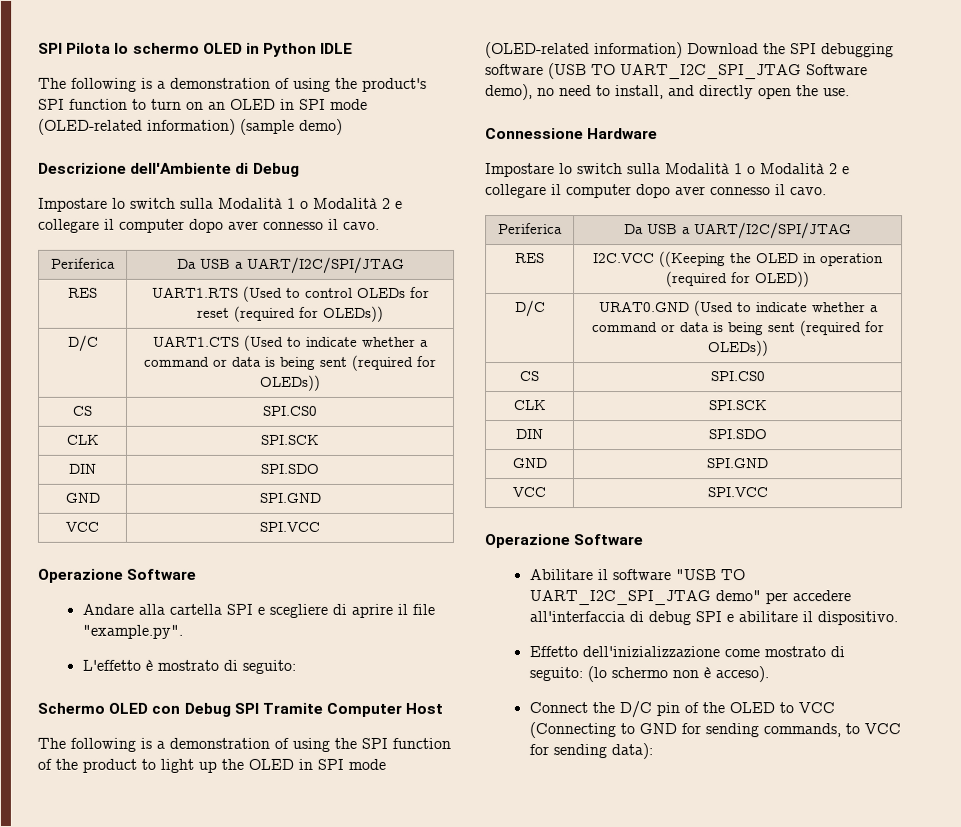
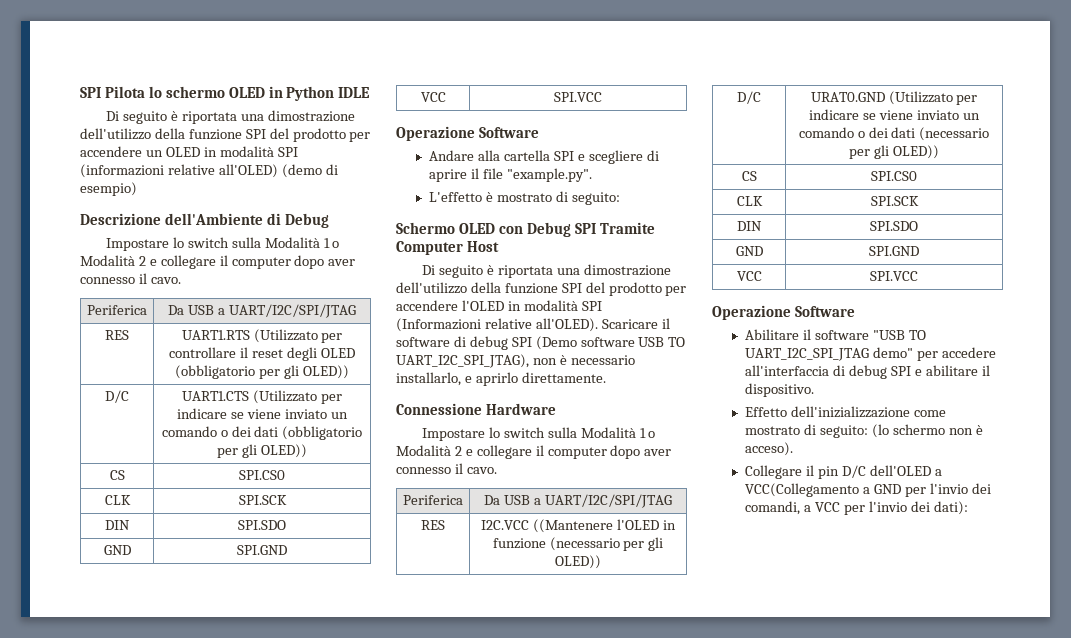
[38,77,427,92] [38,98,368,110] [38,118,343,135] The following is a demonstration of using the product's SPI function to turn on an OLED in SPI mode (OLED-related information) (sample demo) -> [105,110,355,124] [80,128,371,142] [80,146,298,157] [80,164,338,178] [80,182,137,196] Di seguito è riportata una dimostrazione dell'utilizzo della funzione SPI del prodotto per accendere un OLED in modalità SPI (informazioni relative all'OLED) (demo di esempio)
[242,285,430,302] [197,305,384,322] [67,334,99,352] [153,334,429,351] [144,354,437,371] [260,374,321,391] (Used to control OLEDs for reset (required for OLEDs)) // D/C | UART1.CTS (Used to indicate whether a command or data is being sent (required for OLEDs)) -> [253,329,343,343] [169,347,355,361] [175,365,349,379] [105,390,129,403] [182,390,342,404] [177,408,348,419] [161,426,363,440] [217,444,307,458] (Utilizzato per controllare il reset degli OLED (obbligatorio per gli OLED)) // D/C | UART1.CTS (Utilizzato per indicare se viene inviato un comando o dei dati (obbligatorio per gli OLED))
[37,737,451,752] [37,758,386,773] [485,42,894,59] [485,63,868,80] [485,84,850,101] The following is a demonstration of using the SPI function of the product to light up the OLED in SPI mode (OLED-related information) Download the SPI debugging software (USB TO UART_I2C_SPI_JTAG Software demo), no need to install, and directly open the use. -> [421,264,671,278] [396,282,687,296] [396,300,602,311] [396,318,670,332] [396,336,686,350] [396,354,635,368] [396,372,606,386] Di seguito è riportata una dimostrazione dell'utilizzo della funzione SPI del prodotto per accendere l'OLED in modalità SPI (Informazioni relative all'OLED). Scaricare il software di debug SPI (Demo software USB TO UART_I2C_SPI_JTAG), non è necessario installarlo, e aprirlo direttamente.
[659,251,884,268] [666,271,810,288] [514,300,546,318] [598,300,879,317] [591,320,885,337] [707,340,769,357] ((Keeping the OLED in operation (required for OLED)) // D/C | URAT0.GND (Used to indicate whether a command or data is being sent (required for OLEDs)) -> [533,519,676,533] [492,537,664,551] [555,555,601,569] [737,91,761,104] [810,91,978,105] [809,109,980,120] [798,127,990,141] [849,145,939,159] ((Mantenere l'OLED in funzione (necessario per gli OLED)) // D/C | URAT0.GND (Utilizzato per indicare se viene inviato un comando o dei dati (necessario per gli OLED))
[528,701,835,719] [528,722,901,739] [528,743,653,760] Connect the D/C pin of the OLED to VCC (Connecting to GND for sending commands, to VCC for sending data): -> [745,465,942,479] [745,483,991,497] [745,501,968,515] Collegare il pin D/C dell'OLED a VCC(Collegamento a GND per l'invio dei comandi, a VCC per l'invio dei dati):

